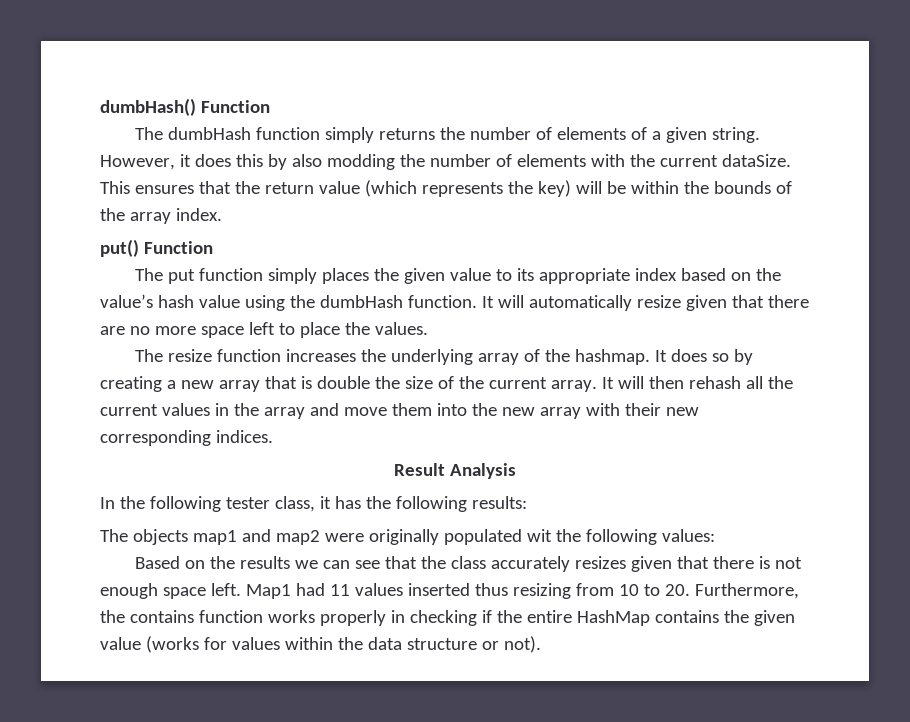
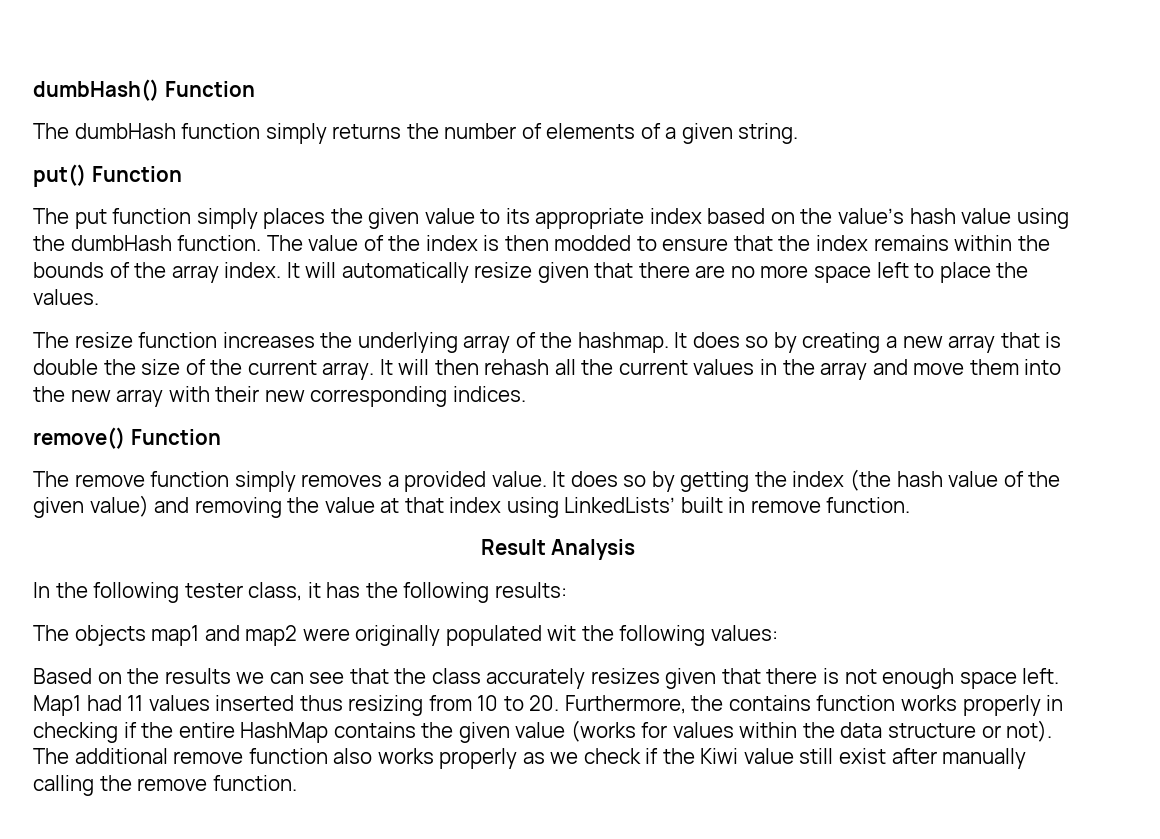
[100,154,791,170] [100,180,792,197] [100,208,222,224] However, it does this by also modding the number of elements with the current dataSize. This ensures that the return value (which represents the key) will be within the bounds of the array index. -> (799, 133) none
(477, 301) none -> [266,235,1050,251] [33,262,282,283] The value of the index is then modded to ensure that the index remains within the bounds of the array index.
(273, 436) none -> [33,427,221,449] [33,469,1061,492] [33,495,911,518] // remove() Function // The remove function simply removes a provided value. It does so by getting the index (the hash value of the given value) and removing the value at that index using LinkedLists’ built in remove function.
(541, 644) none -> [33,748,1027,769] [33,775,297,796] The additional remove function also works properly as we check if the Kiwi value still exist after manually calling the remove function.

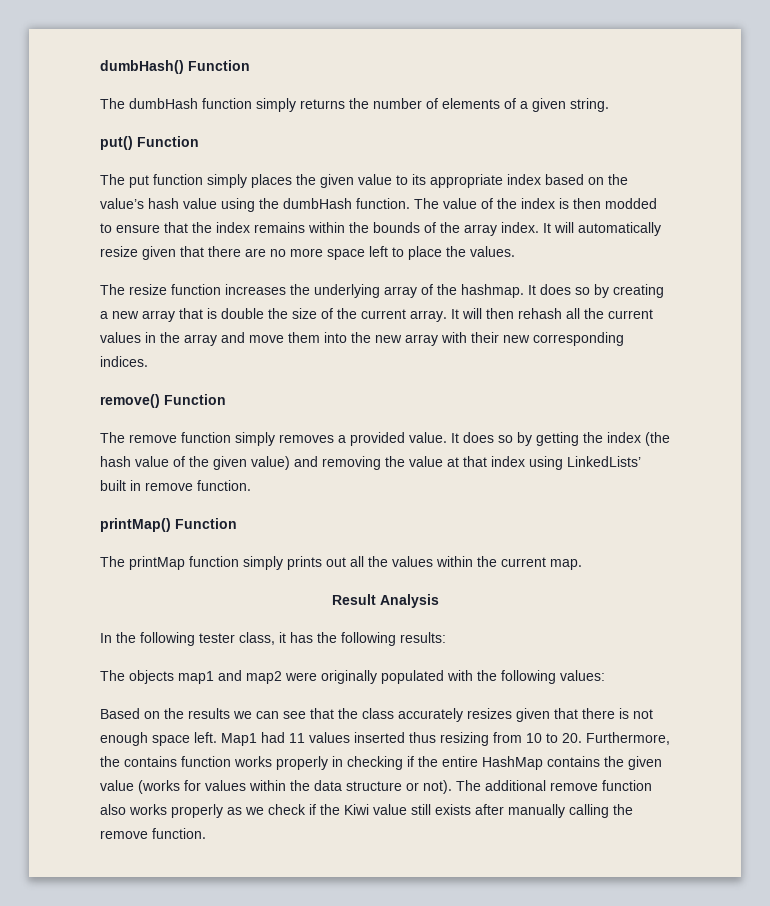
(911, 505) none -> [100,518,237,532] [100,556,582,570] // printMap() Function // The printMap function simply prints out all the values within the current map.
[547,625,577,641] wit -> [447,670,473,681] with
[839,748,887,764] exist -> [435,804,471,815] exists

